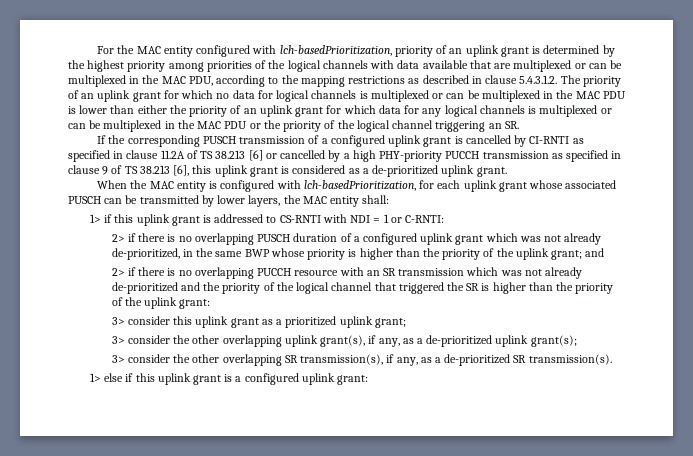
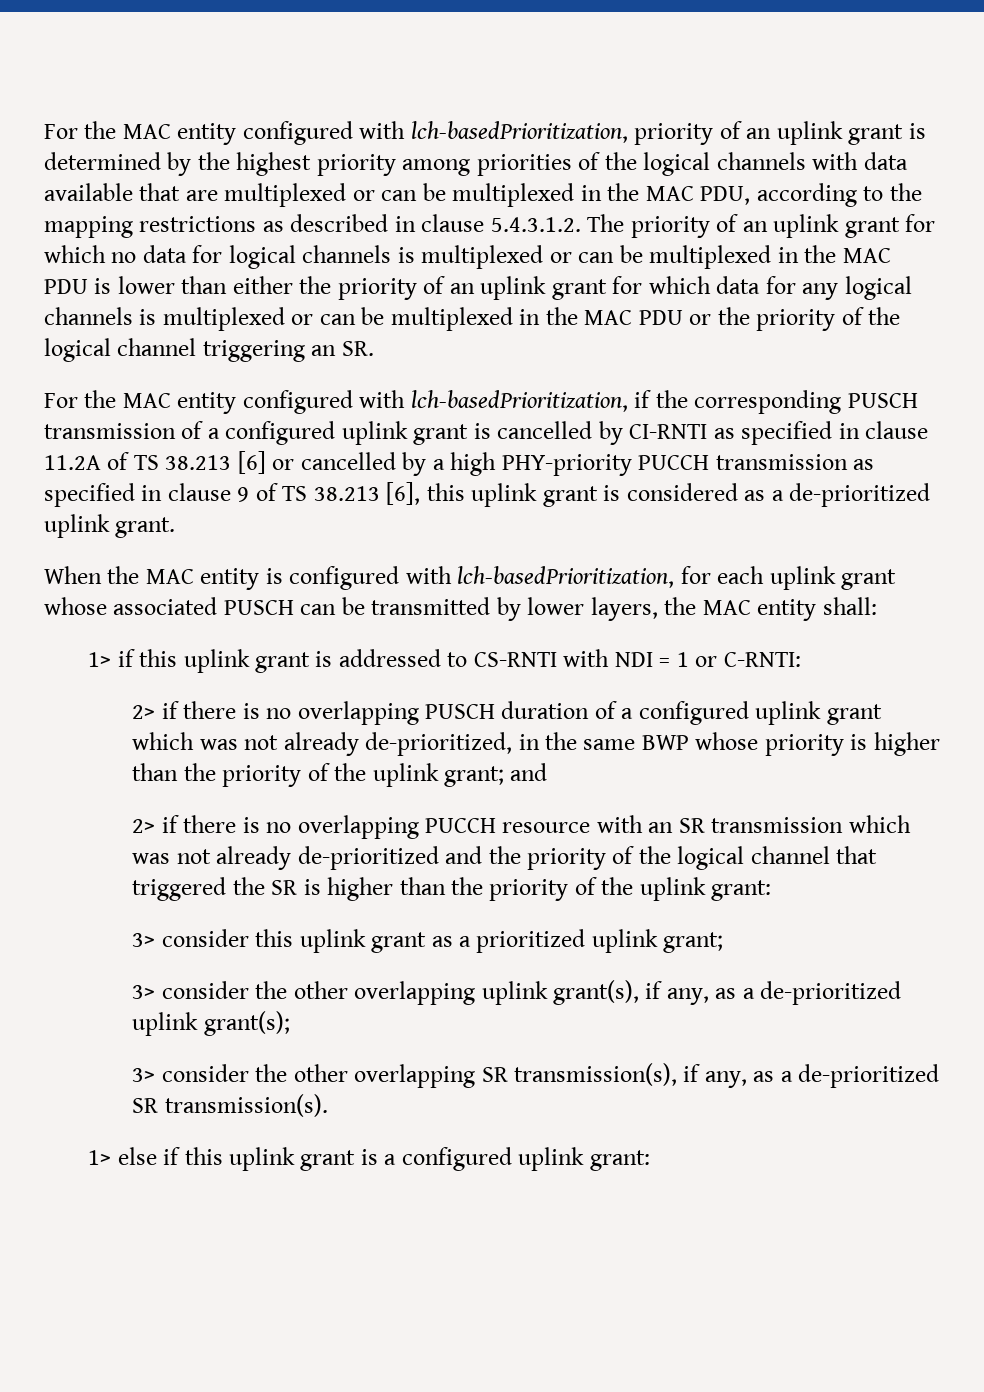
[97,135,107,144] If -> [44,390,652,414] For the MAC entity configured with lch-basedPrioritization, if

